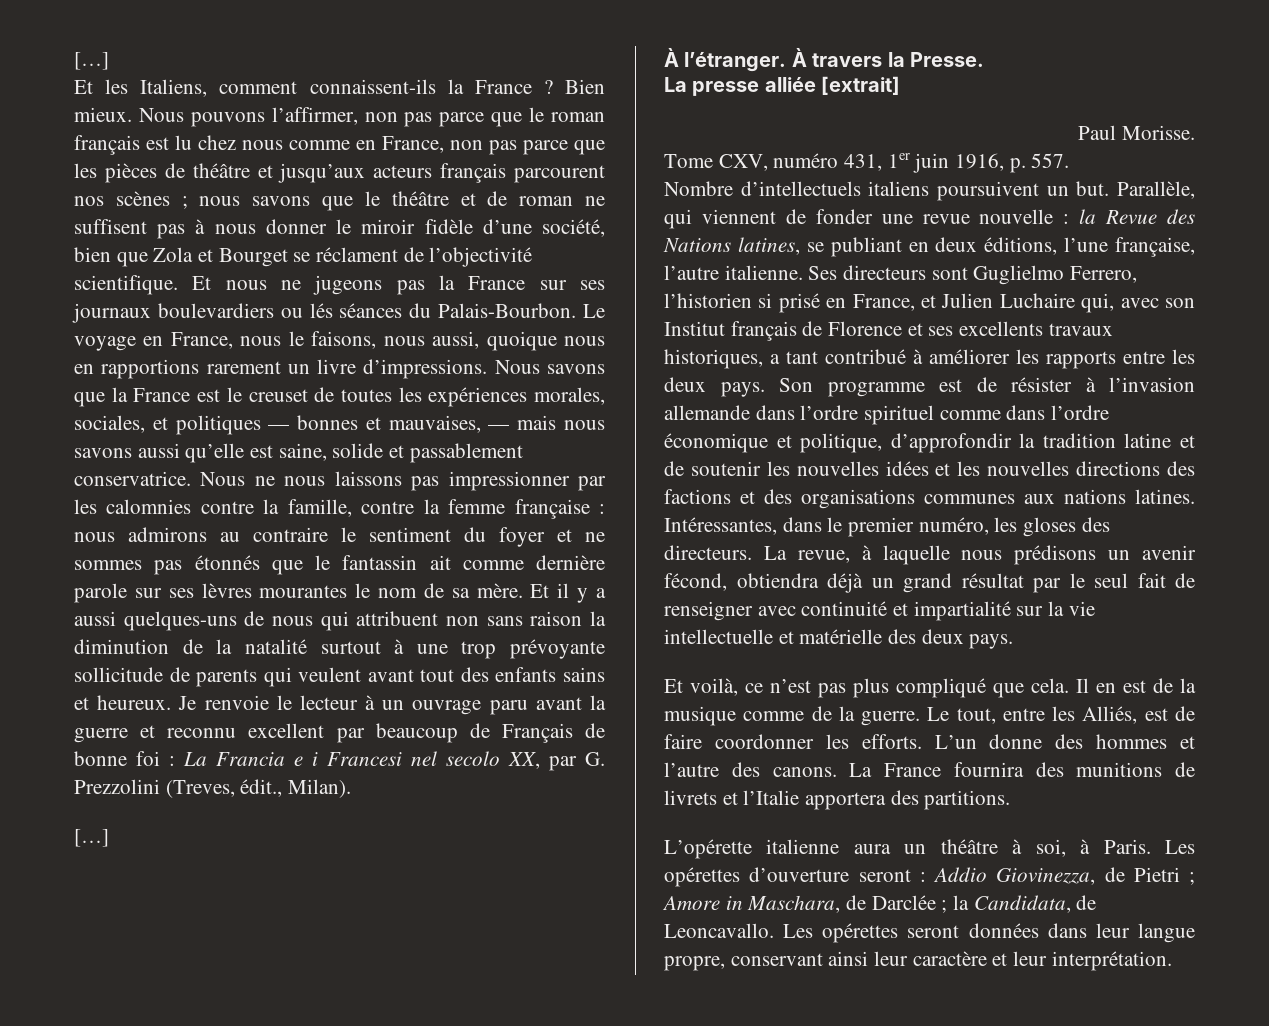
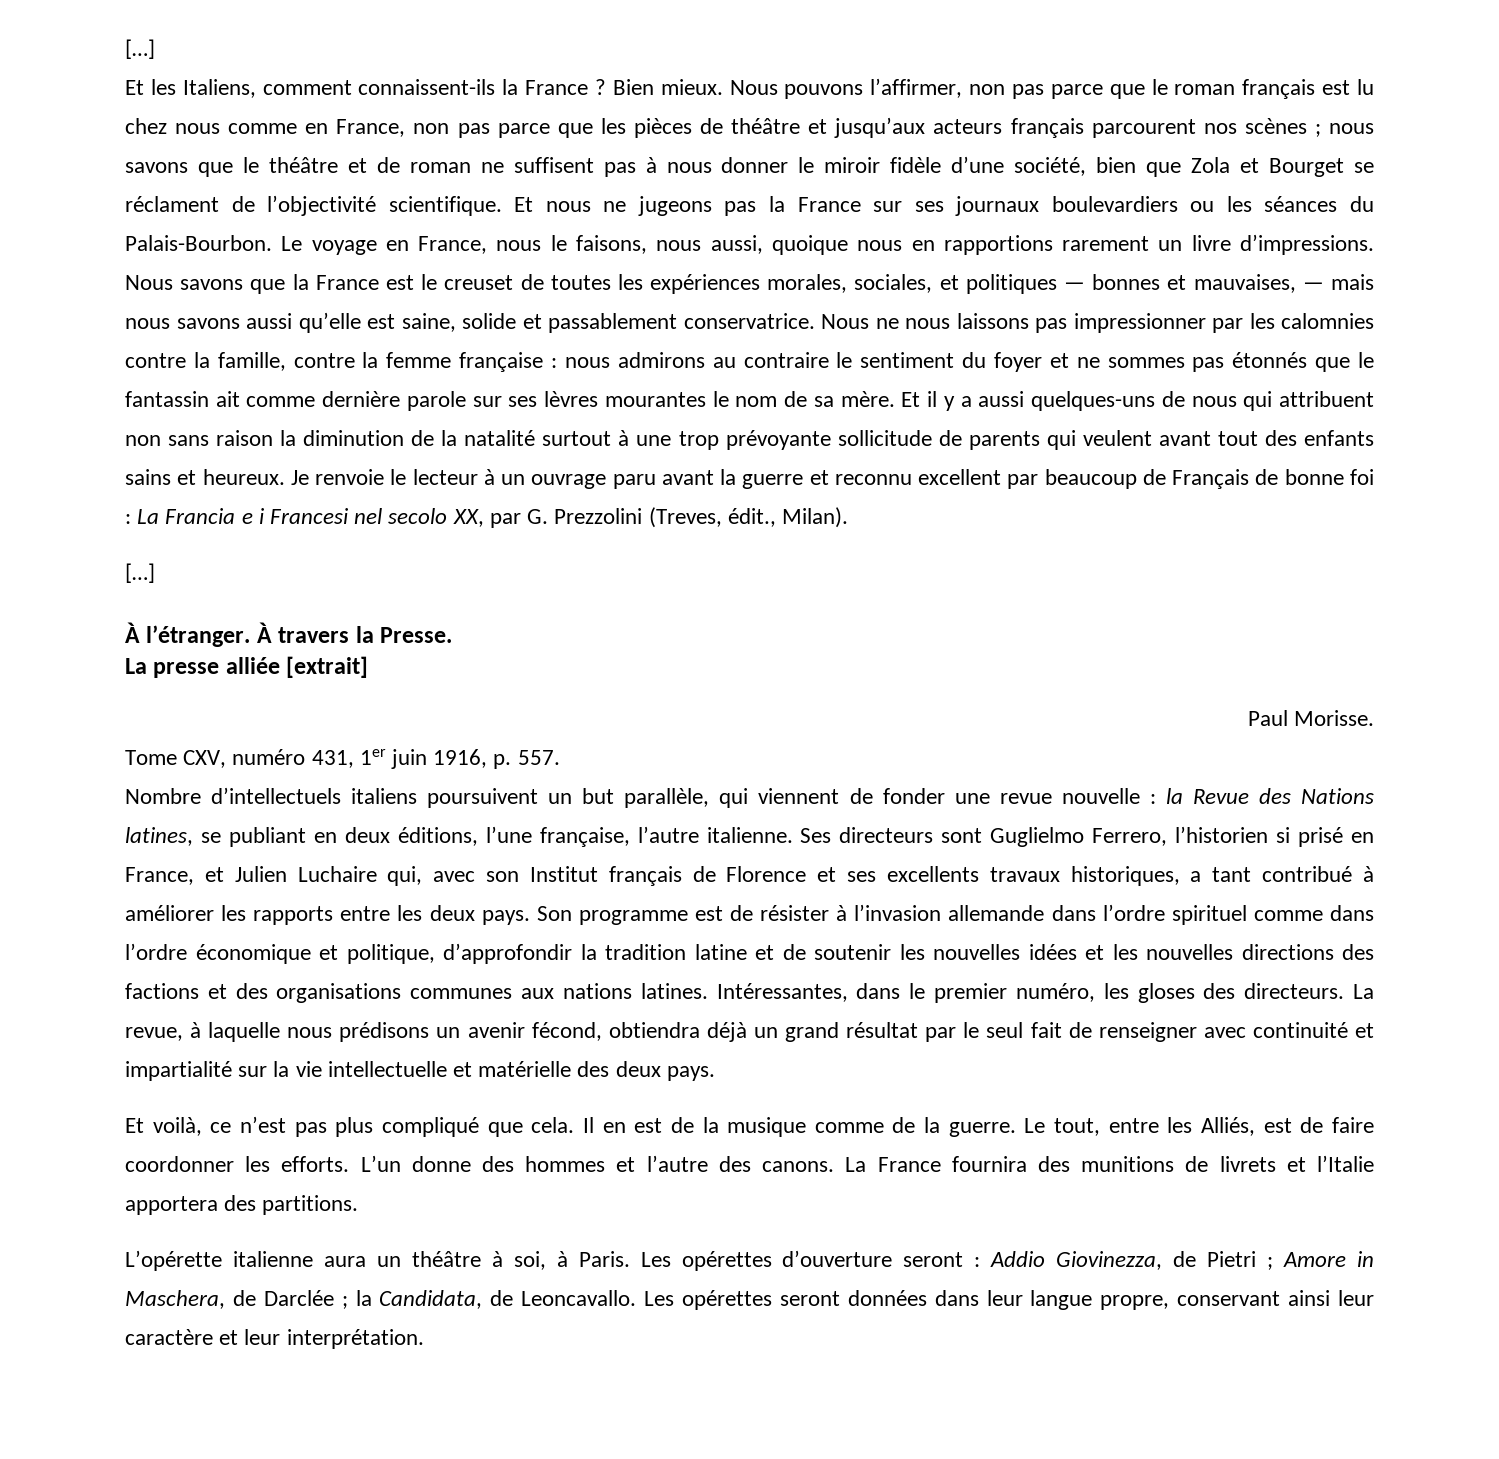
[309,303,333,318] lés -> [1226,196,1252,212] les
[1076,181,1195,199] but. Parallèle, -> [582,788,710,808] but parallèle,
[747,895,841,913] Maschara, -> [125,1290,225,1309] Maschera,

